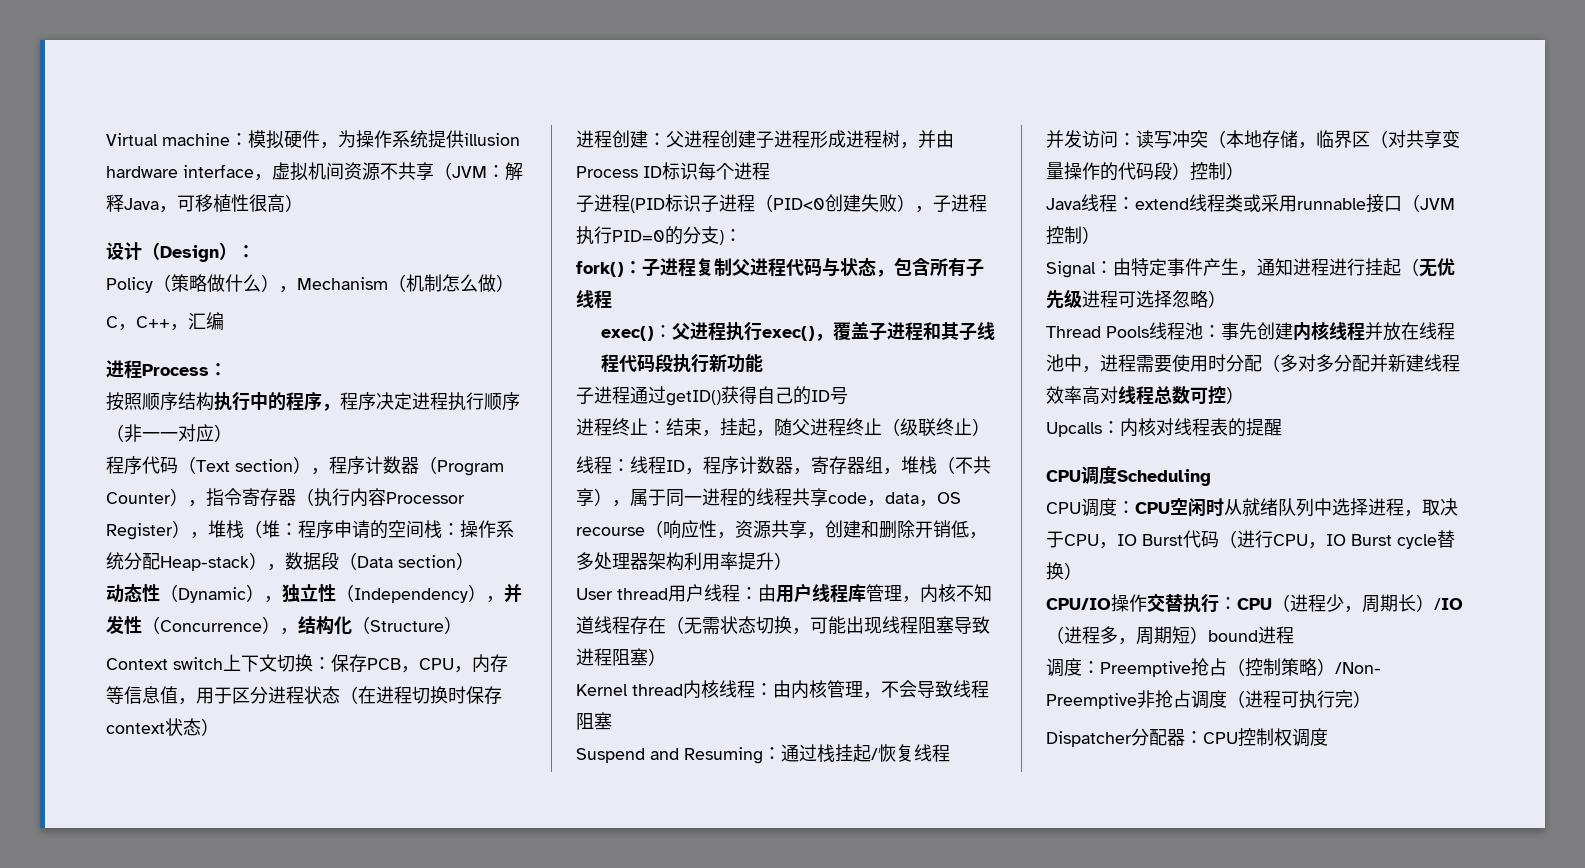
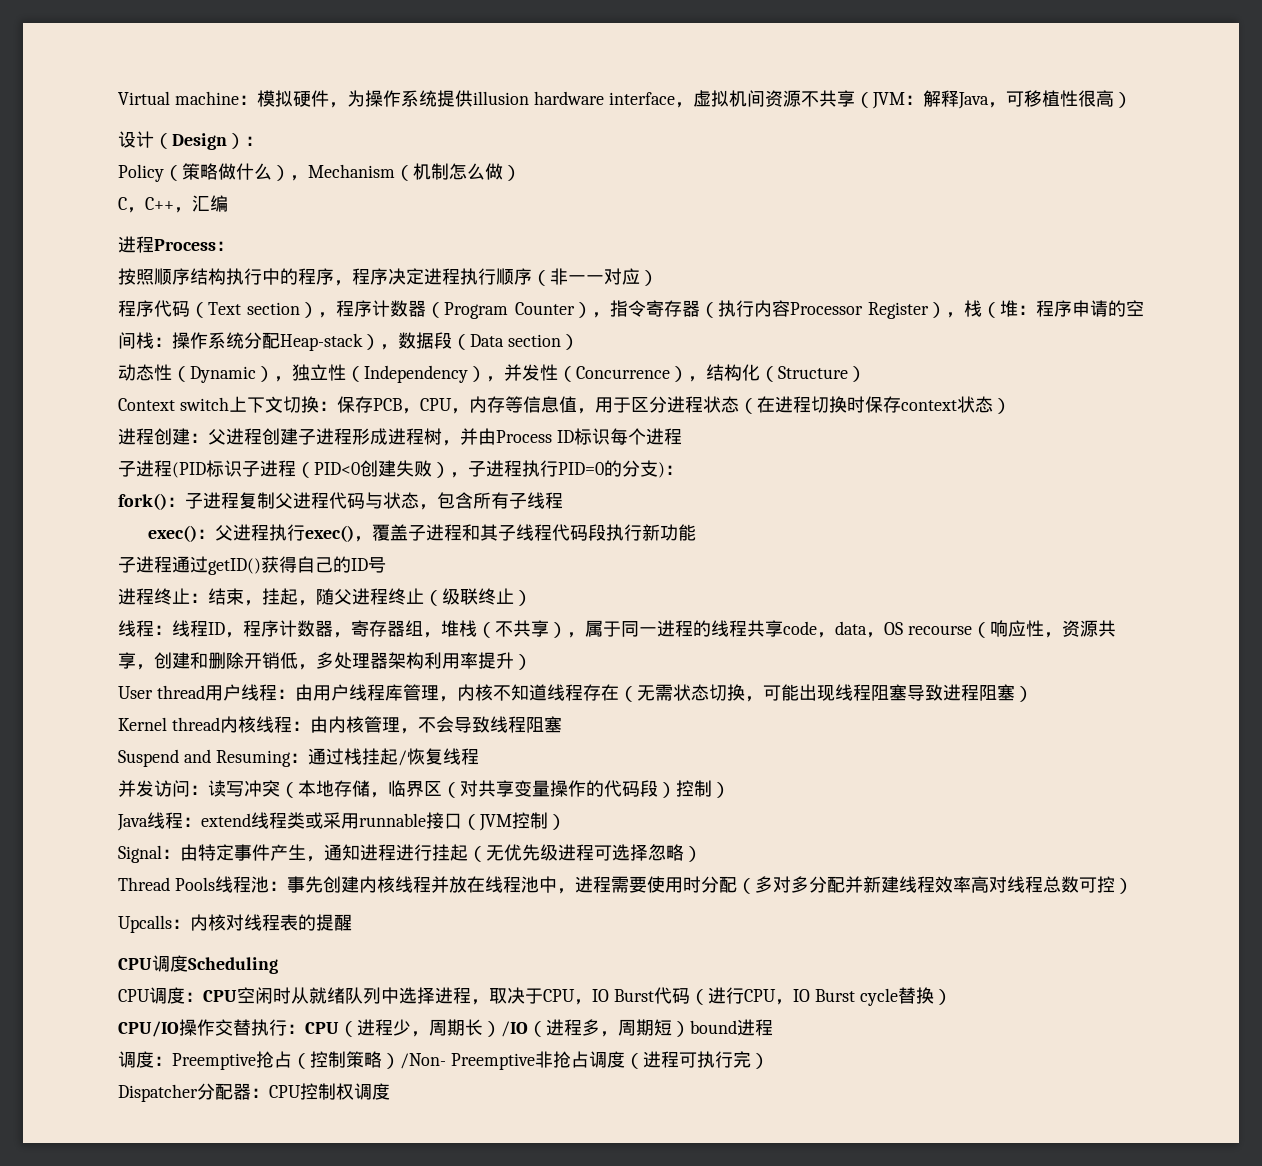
[208,520,226,538] 堆 -> (964, 315) none

